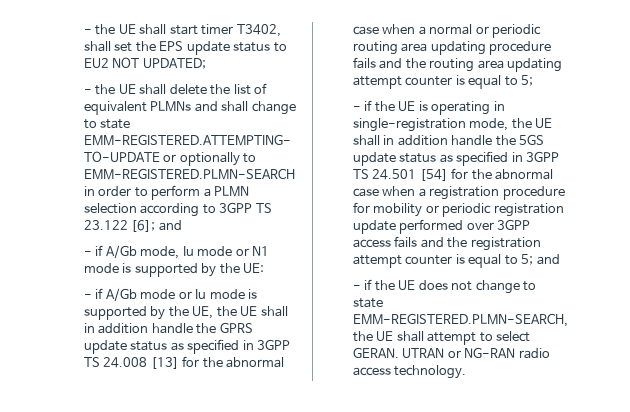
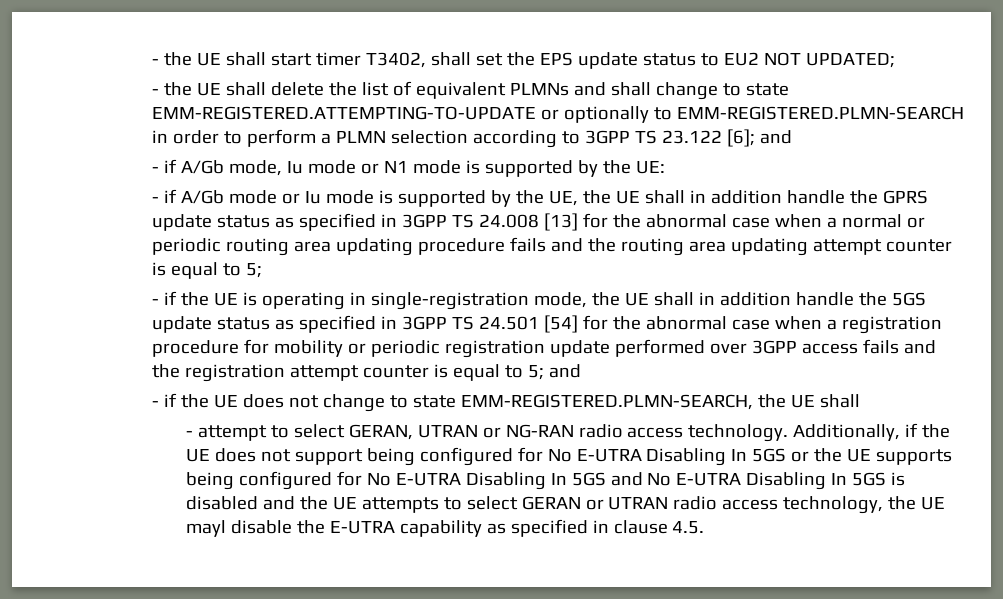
(424, 336) none -> [185,431,193,437] // -
[352,347,399,358] GERAN. -> [348,424,413,440] GERAN,
(467, 372) none -> [793,423,951,441] [185,447,953,466] [185,471,906,490] [185,496,946,514] [185,519,705,537] Additionally, if the UE does not support being configured for No E-UTRA Disabling In 5GS or the UE supports being configured for No E-UTRA Disabling In 5GS and No E-UTRA Disabling In 5GS is disabled and the UE attempts to select GERAN or UTRAN radio access technology, the UE mayl disable the E-UTRA capability as specified in clause 4.5.

